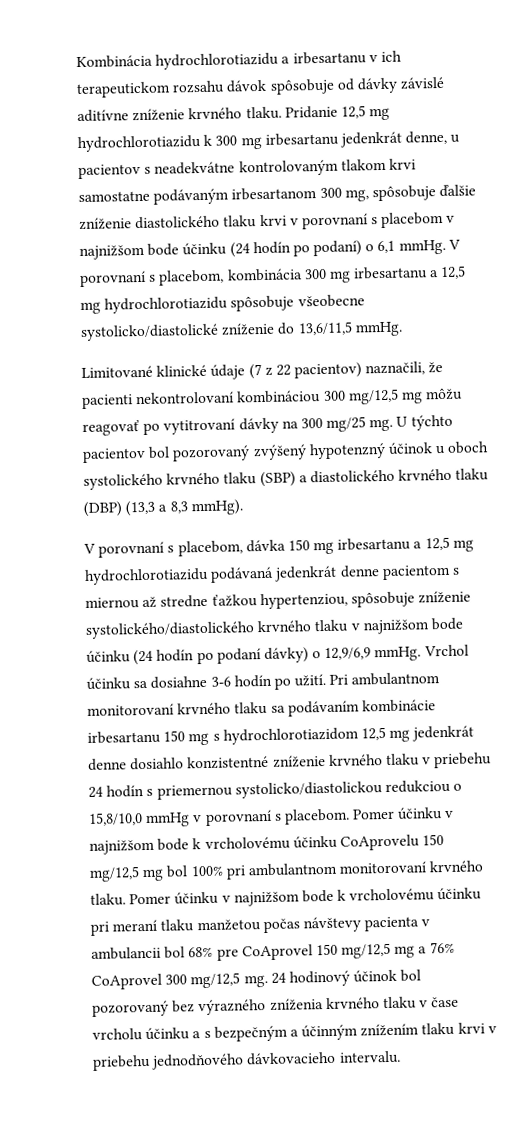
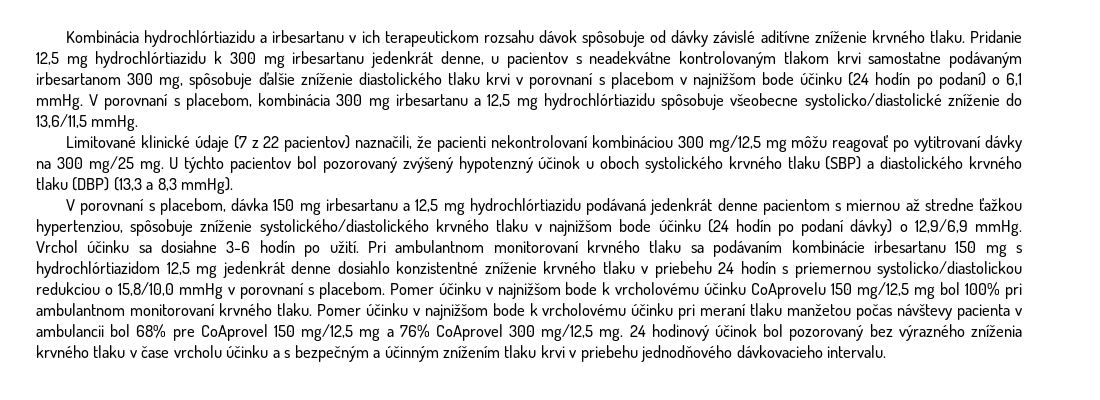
[155,52,280,70] hydrochlorotiazidu -> [144,30,256,47] hydrochlórtiazidu
[77,134,201,153] hydrochlorotiazidu -> [95,51,207,68] hydrochlórtiazidu
[104,296,229,314] hydrochlorotiazidu -> [543,93,655,110] hydrochlórtiazidu
[84,567,209,585] hydrochlorotiazidu -> [469,198,581,215] hydrochlórtiazidu
[222,727,359,745] hydrochlorotiazidom -> [36,261,160,278] hydrochlórtiazidom

